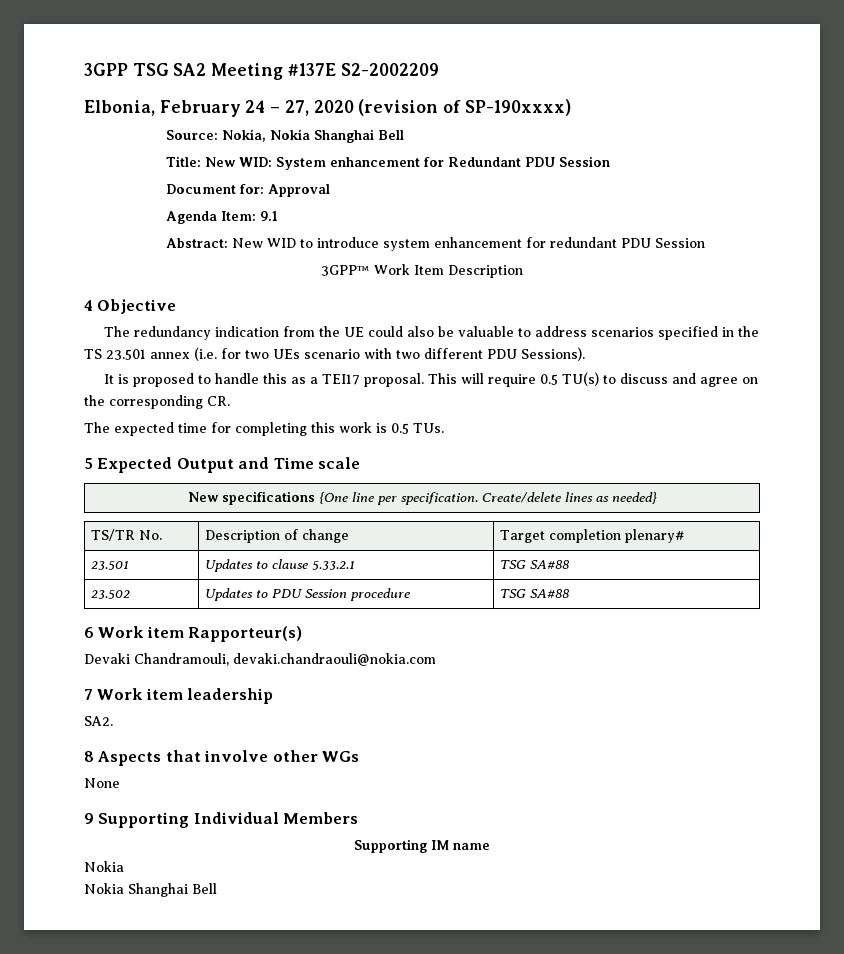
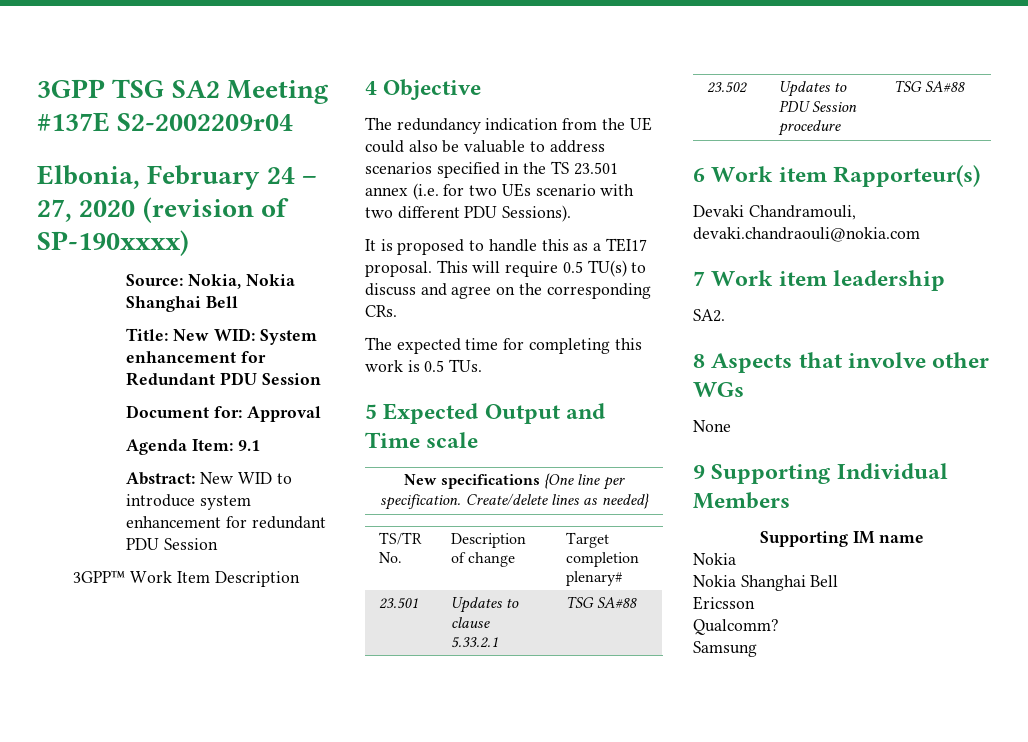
[340,63,439,76] S2-2002209 -> [117,113,294,131] S2-2002209r04
[207,396,230,406] CR. -> [365,305,397,317] CRs.
(217, 888) none -> [693,596,755,610] [693,619,779,635] [693,641,757,657] // Ericsson // Qualcomm? // Samsung

